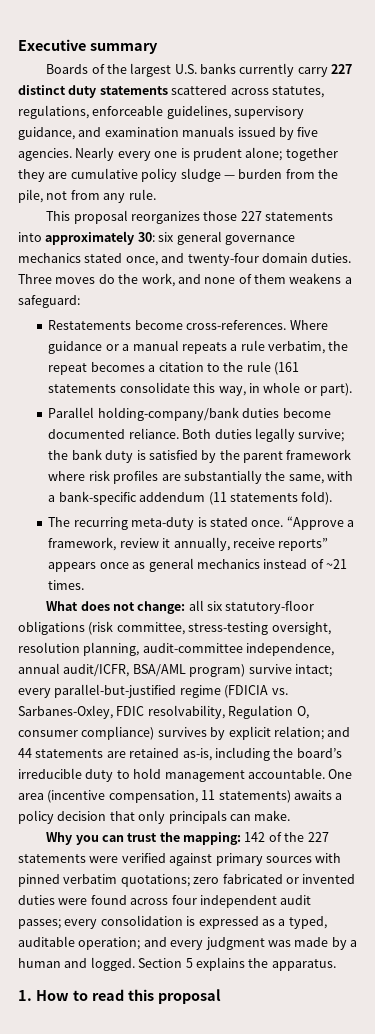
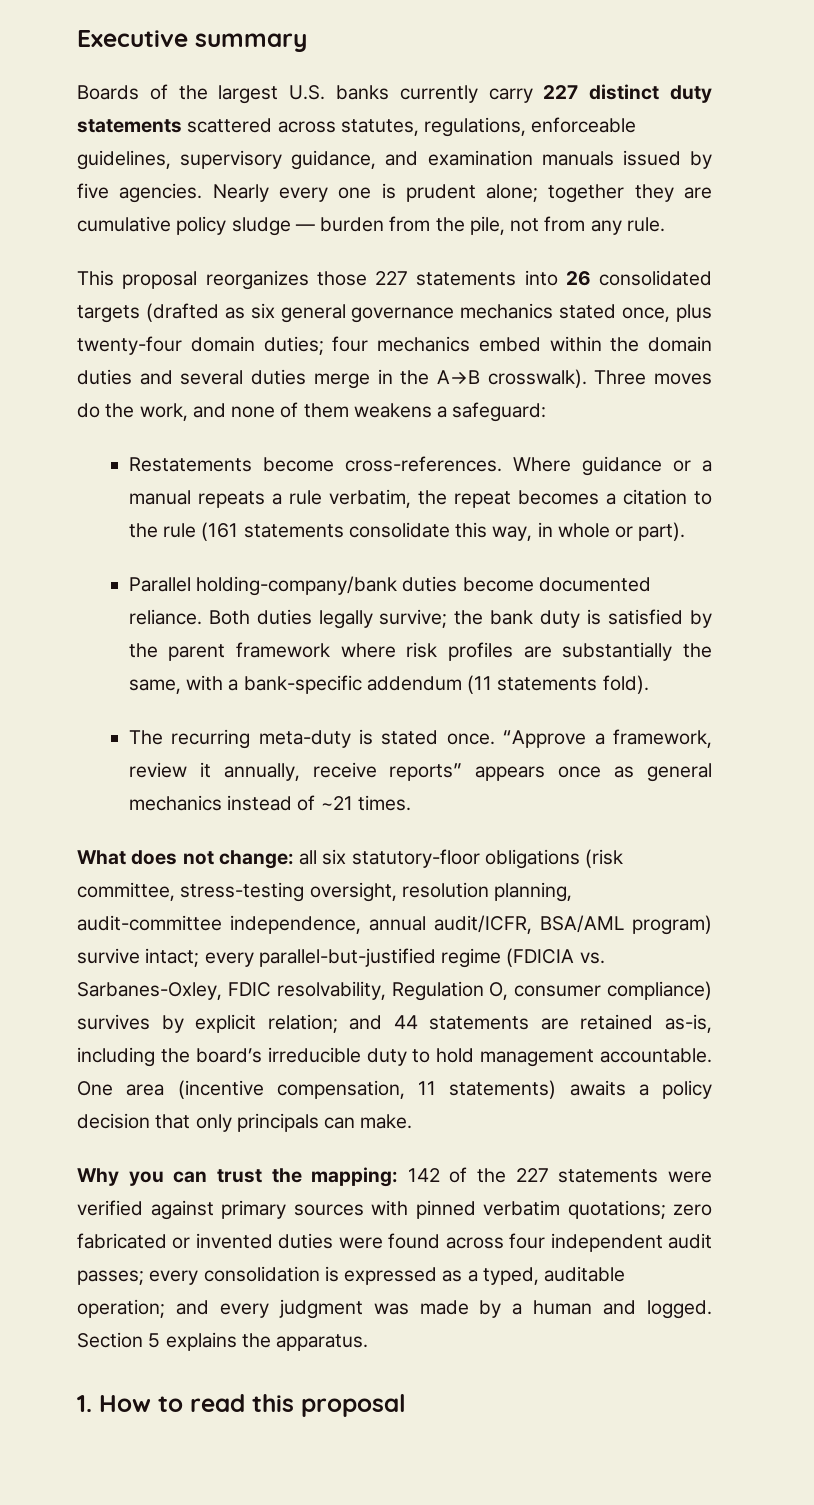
[45,231,155,245] approximately 30: -> [565,270,712,286] [77,303,245,323] 26 consolidated targets (drafted as
[161,253,185,263] and -> [676,304,713,322] plus
[311,253,352,263] duties. -> [263,336,712,355] [77,369,587,389] duties; four mechanics embed within the domain duties and several duties merge in the A→B crosswalk).

